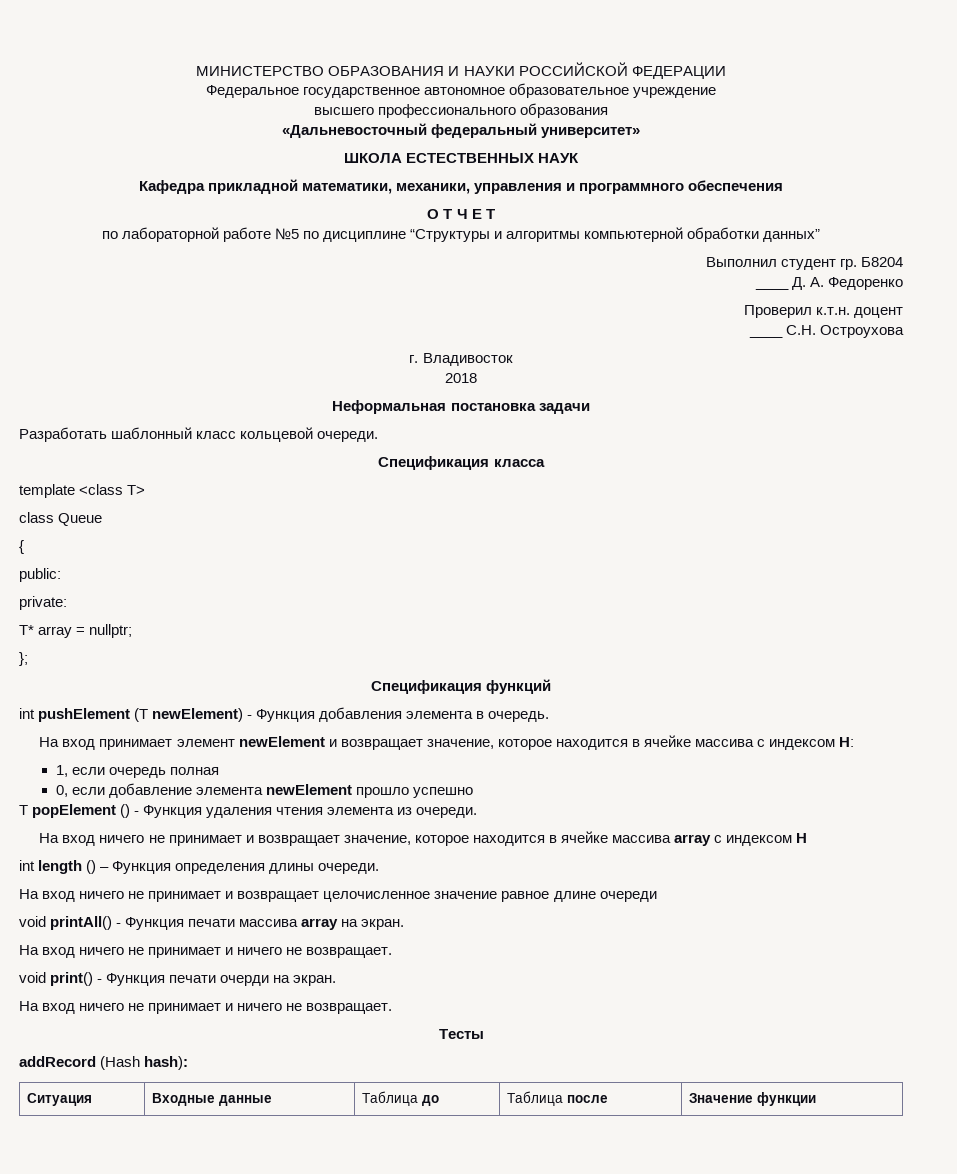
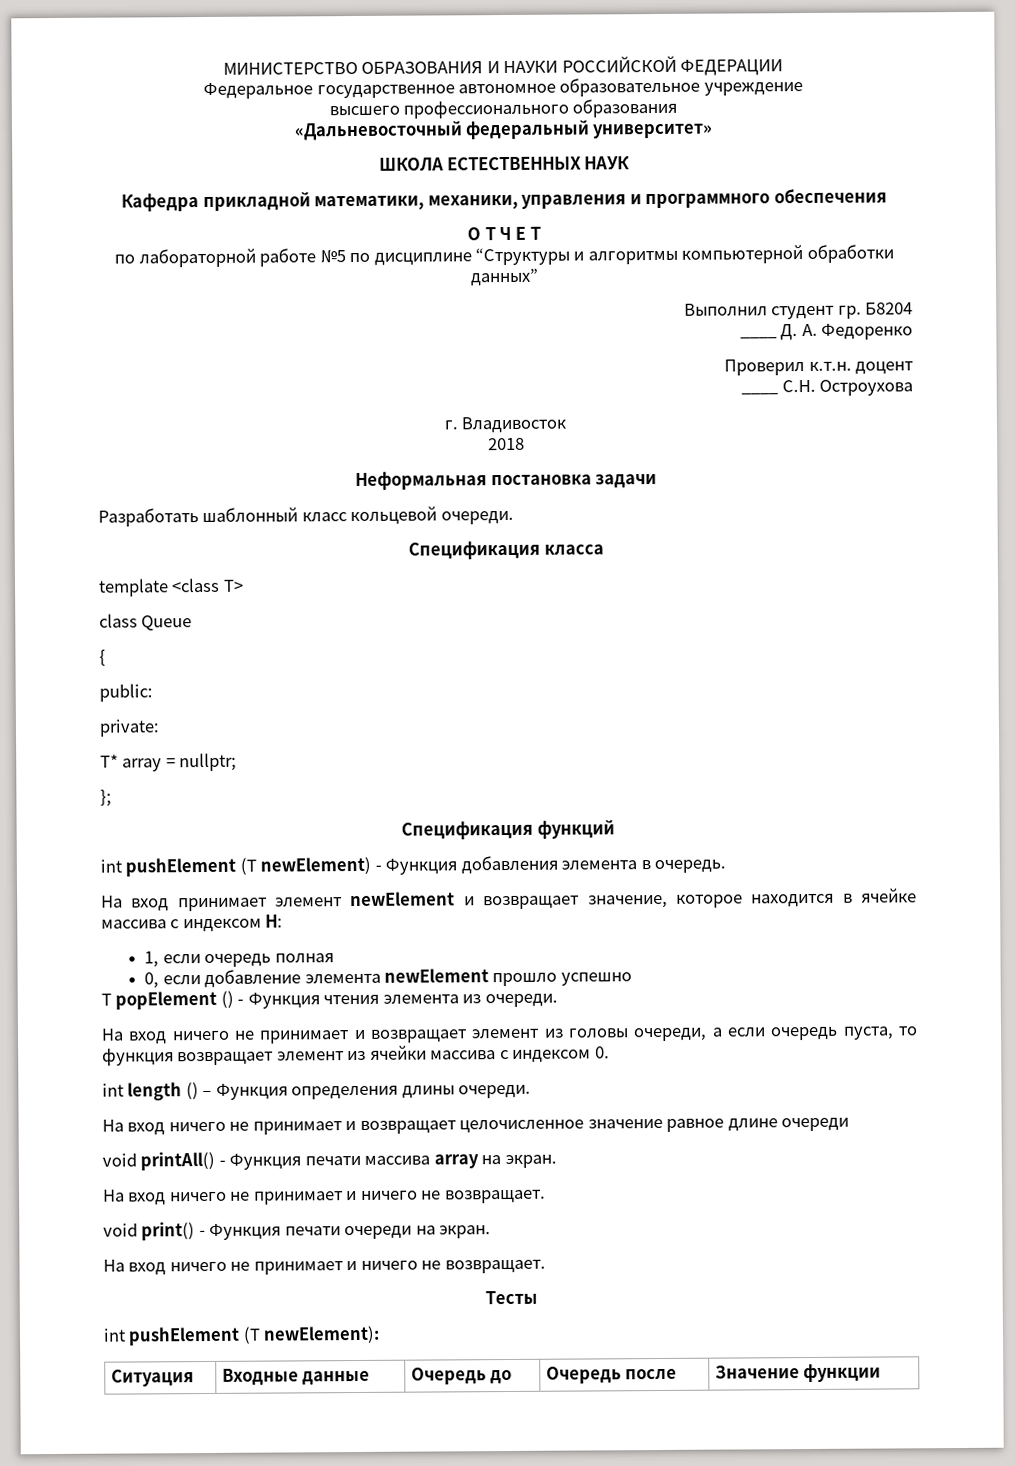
[206,807,273,818] удаления -> (320, 1000) none
[343,831,808,846] значение, которое находится в ячейке массива array с индексом H -> [471,1026,919,1042] [102,1045,610,1066] элемент из головы очереди, а если очередь пуста, то функция возвращает элемент из ячейки массива с индексом 0.
[220,975,270,986] очерди -> [344,1225,413,1240] очереди
[19,1056,189,1070] addRecord (Hash hash): -> [103,1325,381,1346] int pushElement (T newElement):
[362,1091,419,1106] Таблица -> [410,1367,487,1385] Очередь
[507,1091,564,1106] Таблица -> [545,1366,622,1384] Очередь

